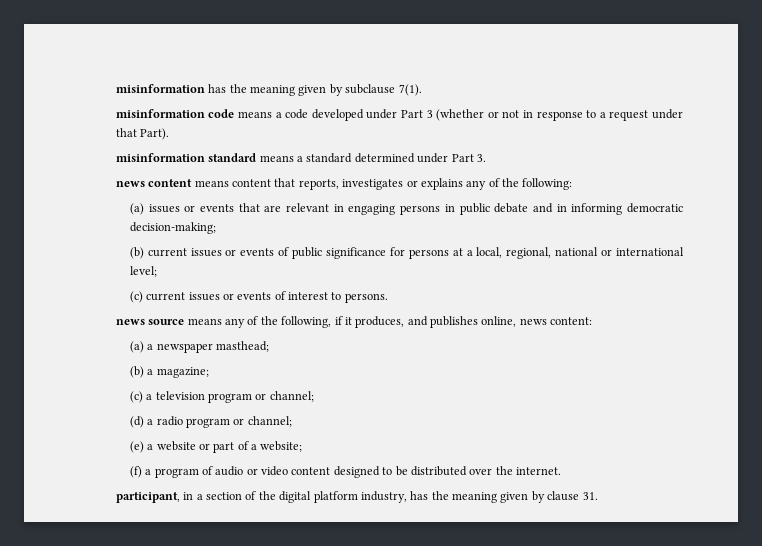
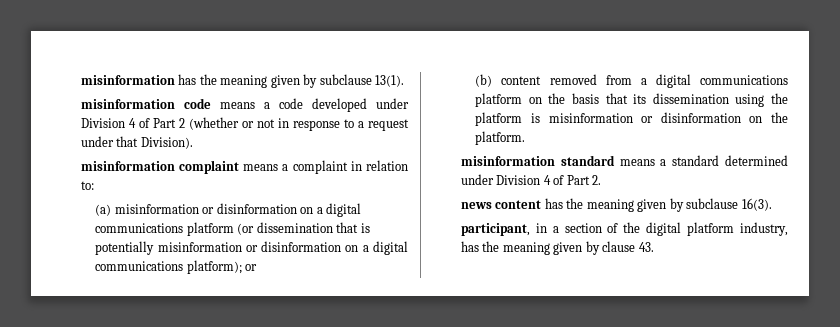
[398,84,422,96] 7(1). -> [375,75,405,87] 13(1).
[401,110,433,118] Part 3 -> [80,118,185,128] Division 4 of Part 2
[140,128,170,140] Part). -> [140,137,193,149] [80,160,408,174] [80,181,94,190] [95,203,362,217] [95,222,370,236] [95,241,409,255] [95,260,258,274] [475,74,788,88] [475,93,788,107] [475,112,788,126] [475,131,526,145] Division). // misinformation complaint means a complaint in relation to: // (a) misinformation or disinformation on a digital communications platform (or dissemination that is potentially misinformation or disinformation on a digital communications platform); or // (b) content removed from a digital communications platform on the basis that its dissemination using the platform is misinformation or disinformation on the platform.
[451,154,486,162] [115,178,573,190] [129,203,683,215] [129,222,216,234] [129,247,684,259] [129,266,157,277] [129,291,388,303] [115,316,593,328] [129,341,269,353] [129,366,209,378] [129,391,314,403] [129,416,292,428] [129,441,303,453] [129,466,562,478] Part 3. // news content means content that reports, investigates or explains any of the following: // (a) issues or events that are relevant in engaging persons in public debate and in informing democratic decision-making; // (b) current issues or events of public significance for persons at a local, regional, national or international level; // (c) current issues or events of interest to persons. // news source means any of the following, if it produces, and publishes online, news content: // (a) a newspaper masthead; // (b) a magazine; // (c) a television program or channel; // (d) a radio program or channel; // (e) a website or part of a website; // (f) a program of audio or video content designed to be distributed over the internet. -> [496,175,602,185] [460,198,772,212] Division 4 of Part 2. // news content has the meaning given by subclause 16(3).
[582,492,598,500] 31. -> [638,242,654,252] 43.

